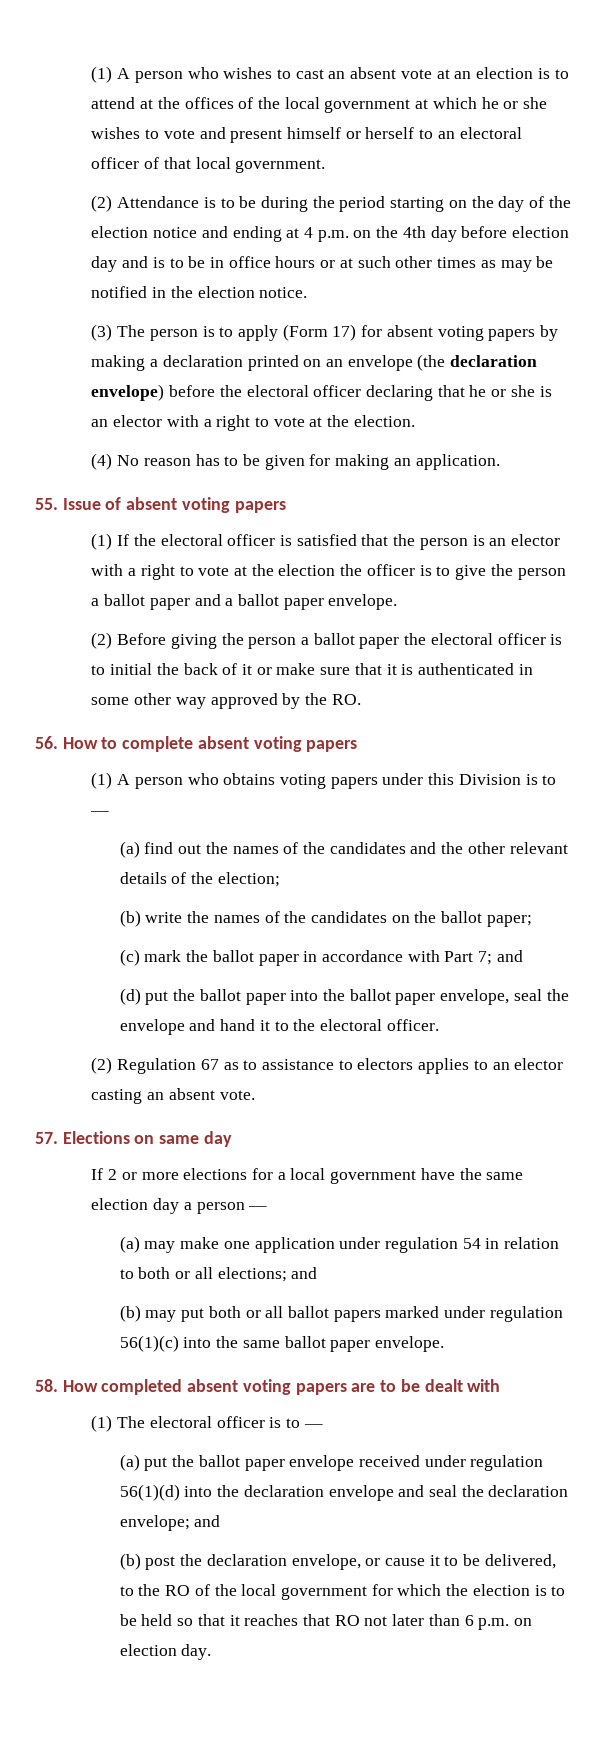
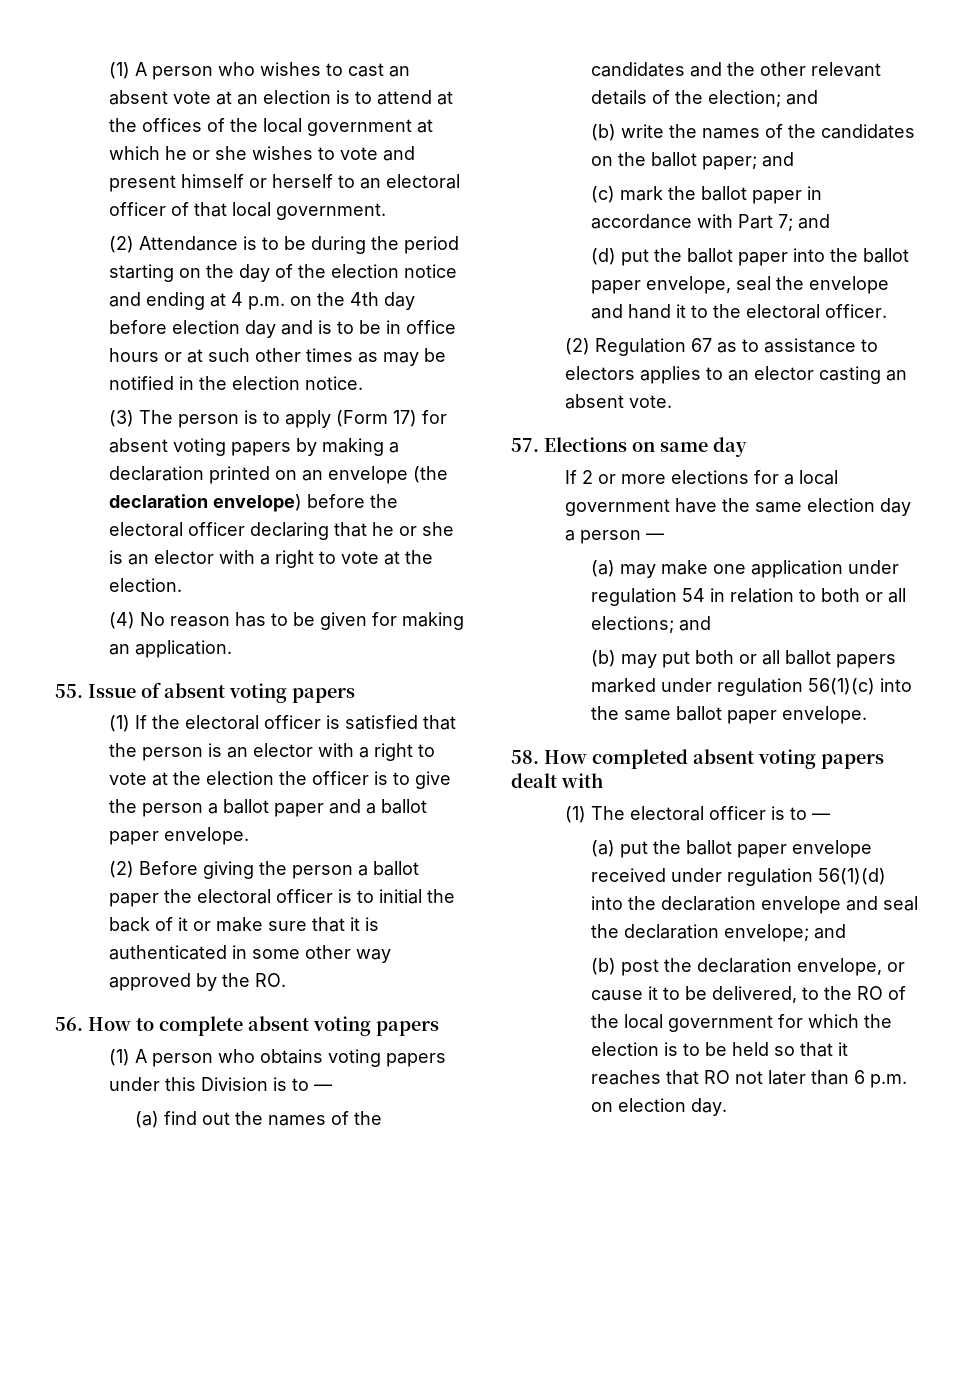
(280, 879) none -> [786,90,819,105] and
(532, 921) none -> [762,152,795,167] and
[351,1379,420,1392] are to be -> (884, 761) none

